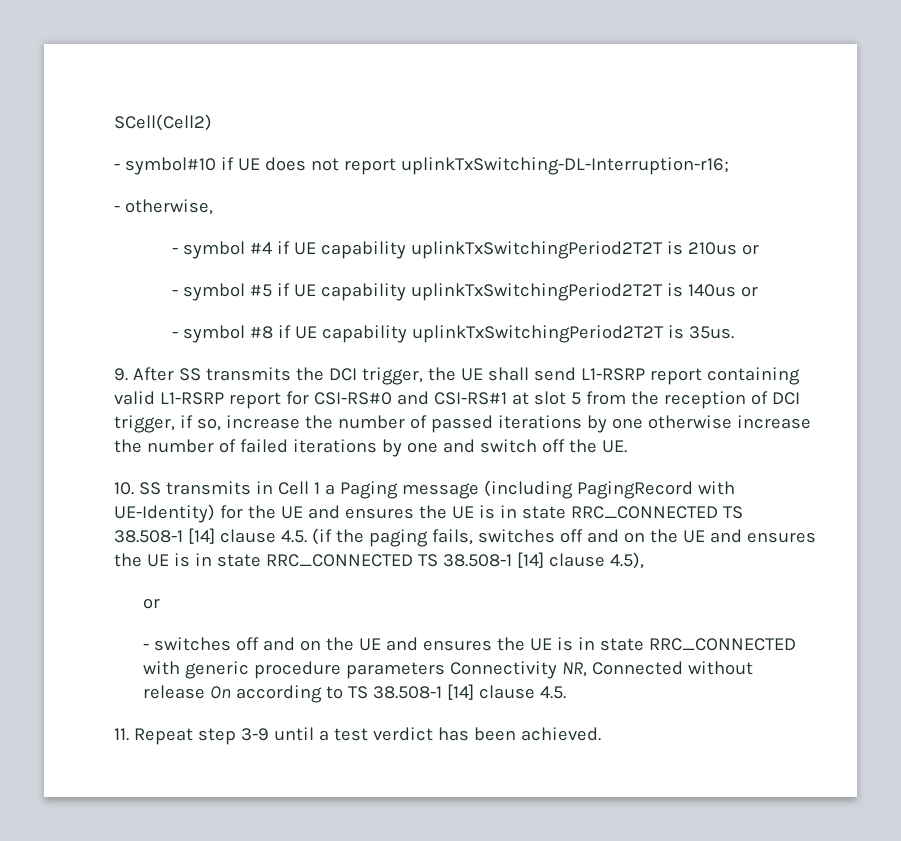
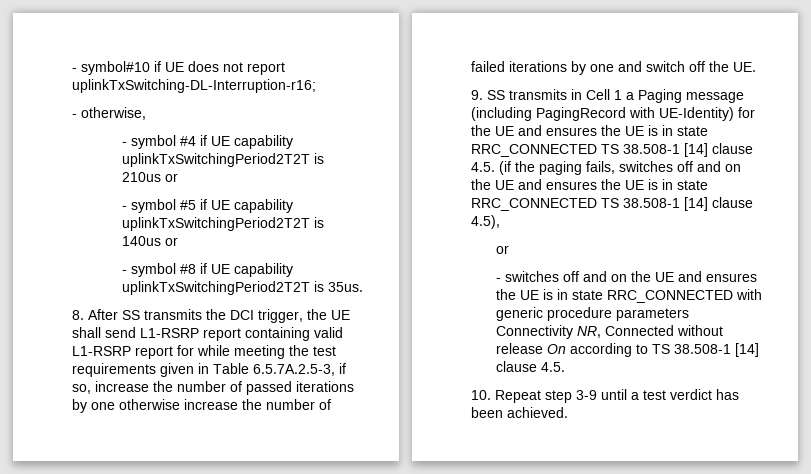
[113,114,212,131] SCell(Cell2) // -> (71, 70) none
[113,368,128,381] 9. -> [71,310,84,320] 8.
[313,391,800,409] [113,415,175,433] CSI-RS#0 and CSI-RS#1 at slot 5 from the reception of DCI trigger, -> [196,345,336,359] [71,363,335,377] while meeting the test requirements given in Table 6.5.7A.2.5-3,
[113,482,134,495] 10. -> [470,90,483,100] 9.
[113,728,129,741] 11. -> [470,390,491,400] 10.

